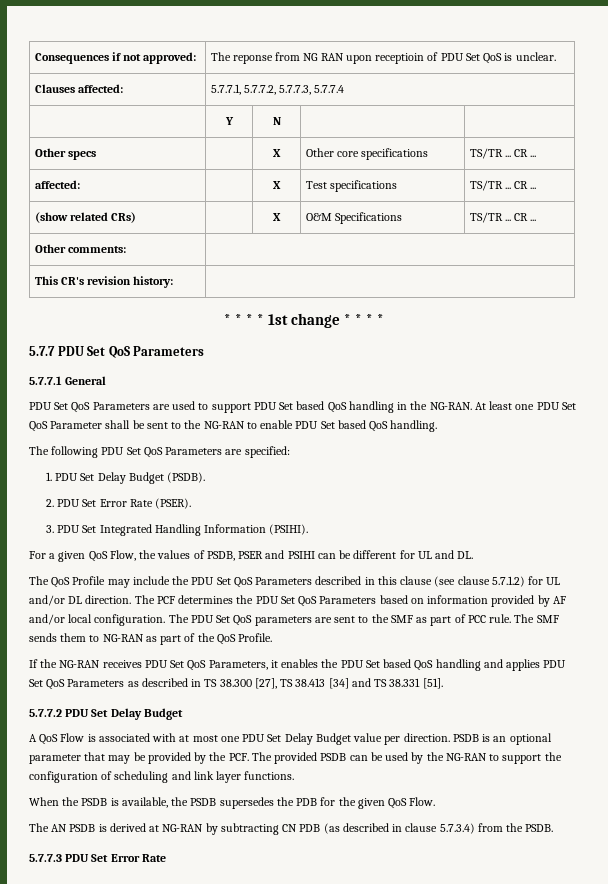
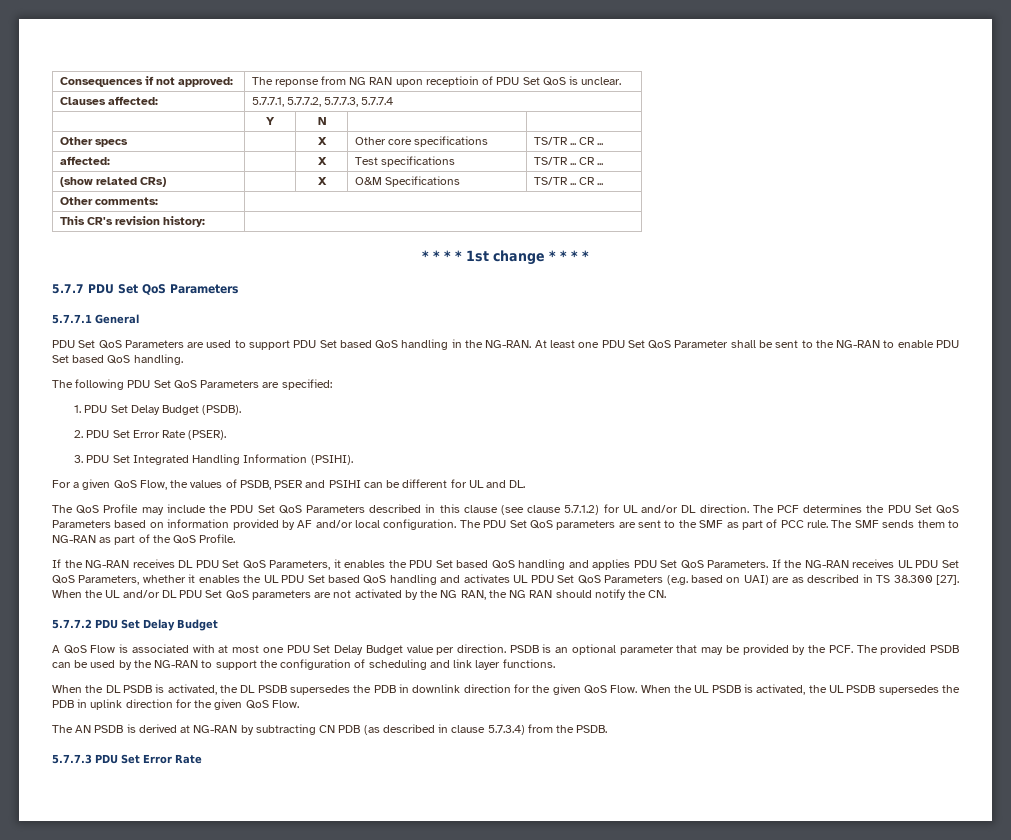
(142, 664) none -> [178,560,194,568] DL
[67,679,125,687] Parameters -> [707,559,960,568] [52,574,790,585] Parameters. If the NG-RAN receives UL PDU Set QoS Parameters, whether it enables the UL PDU Set based QoS handling and activates UL PDU Set QoS Parameters (e.g. based on UAI) are
[254,678,443,689] [27], TS 38.413 [34] and TS 38.331 [51]. -> [935,575,959,585] [52,589,667,600] [27]. When the UL and/or DL PDU Set QoS parameters are not activated by the NG RAN, the NG RAN should notify the CN.
[81,797,318,809] PSDB is available, the PSDB supersedes the PDB -> [105,684,961,695] [52,699,173,710] DL PSDB is activated, the DL PSDB supersedes the PDB in downlink direction for the given QoS Flow. When the UL PSDB is activated, the UL PSDB supersedes the PDB in uplink direction

